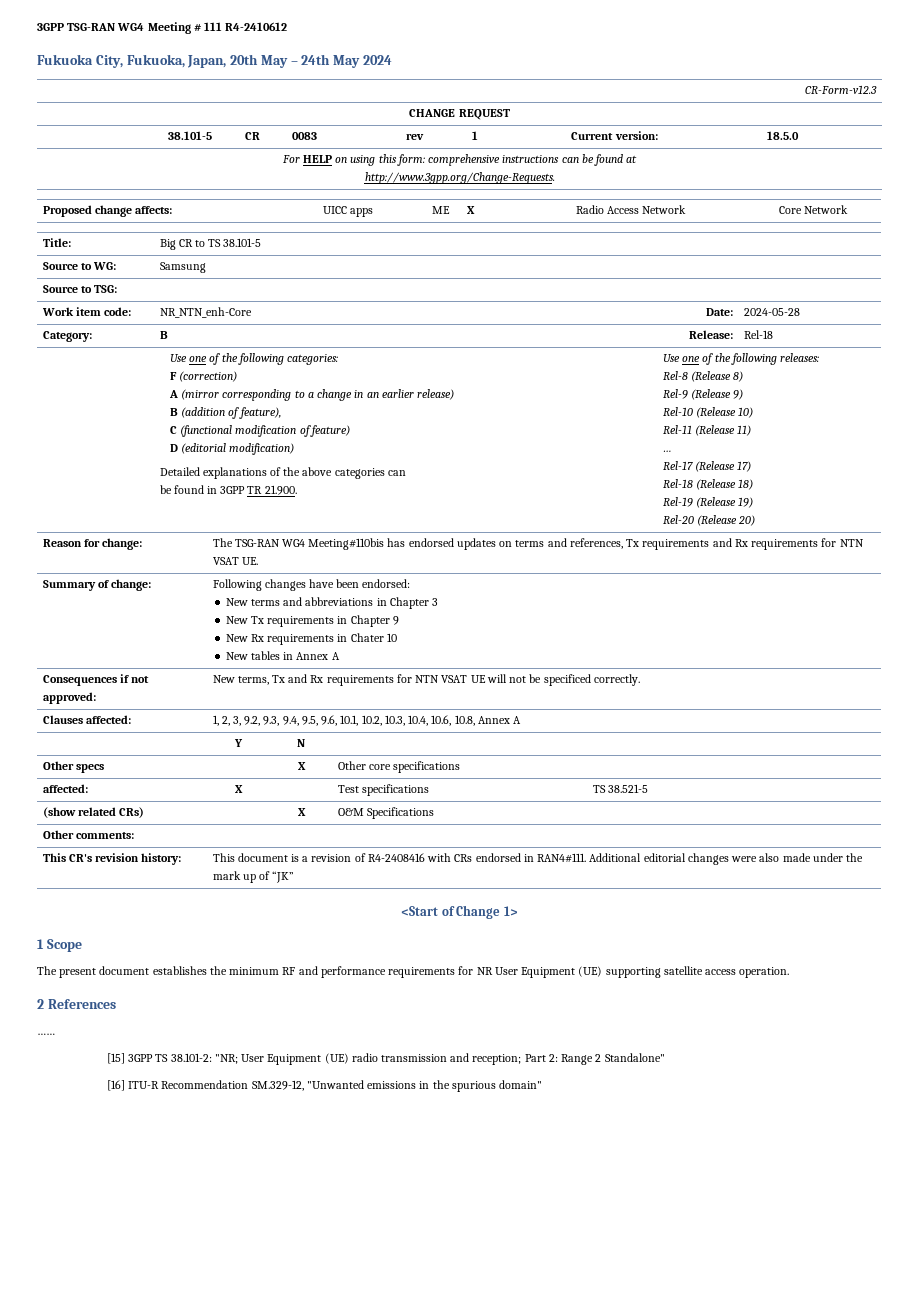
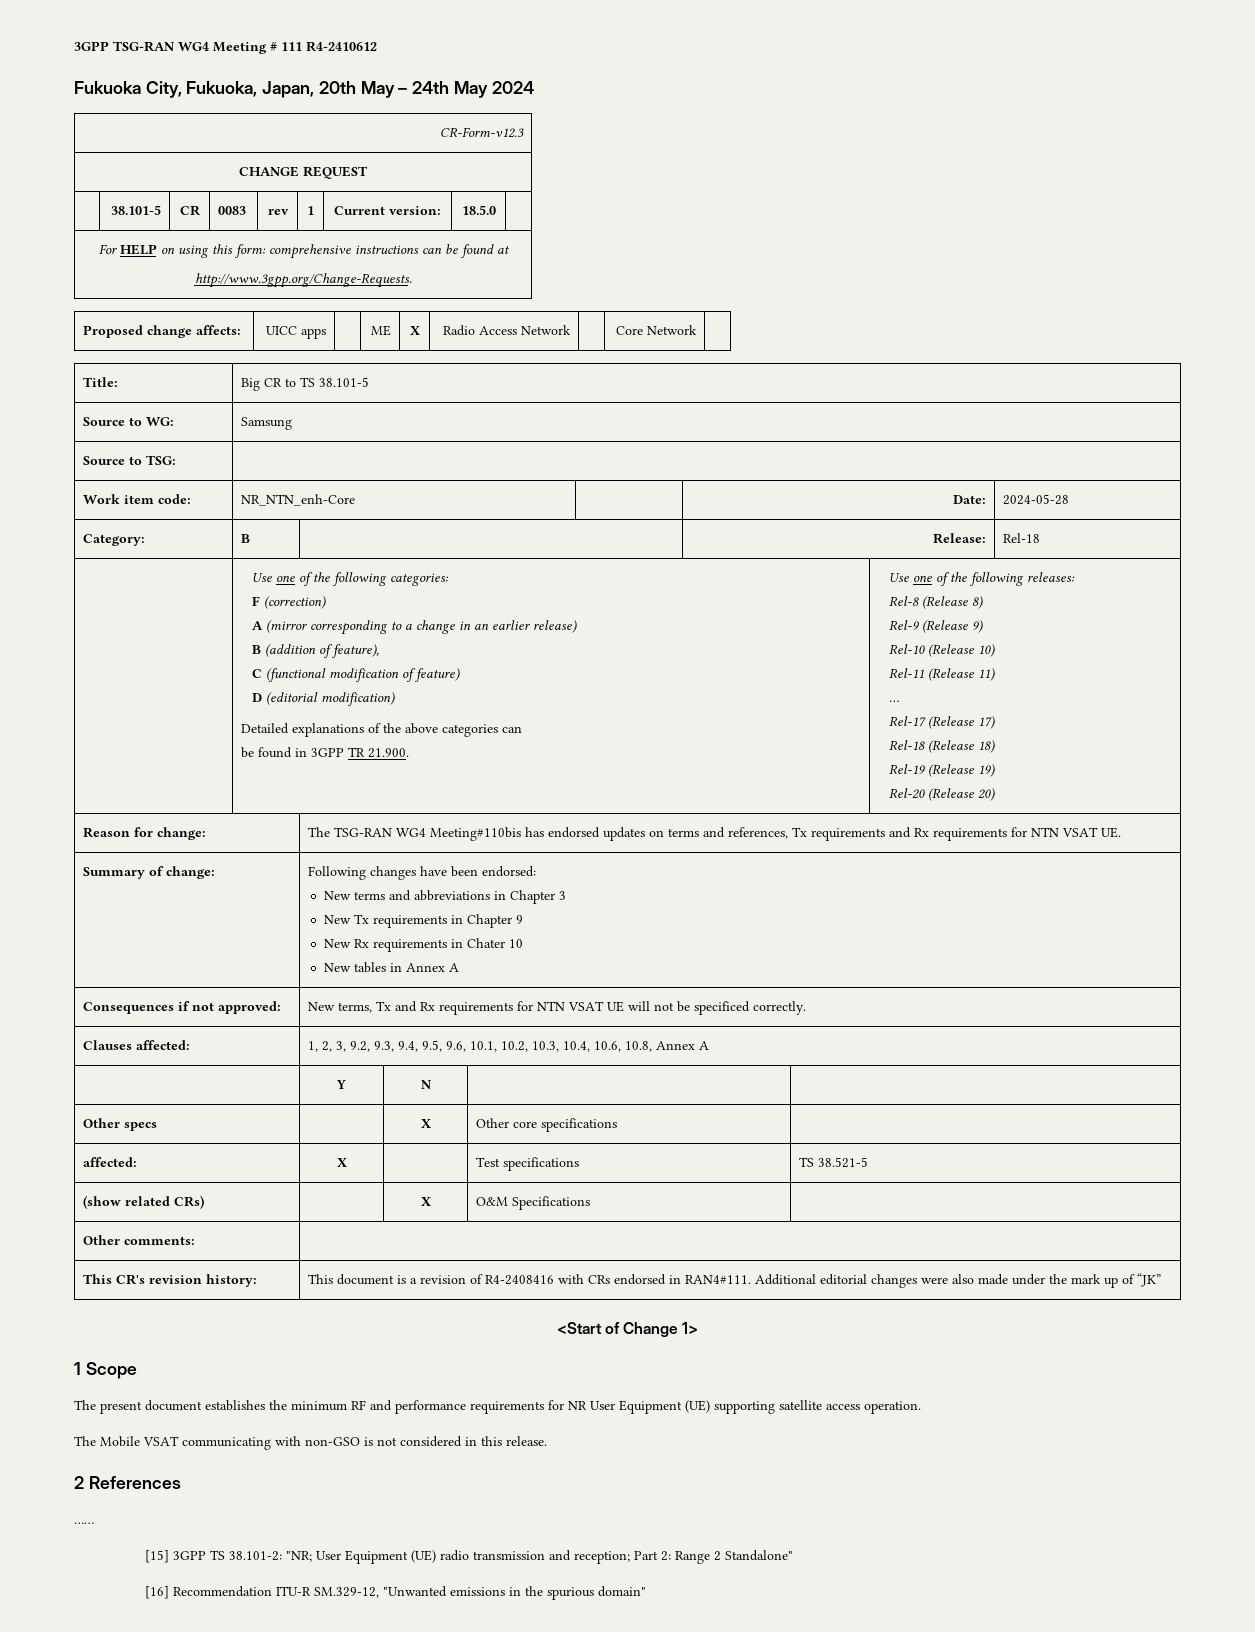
(790, 972) none -> [74,1436,547,1450] // The Mobile VSAT communicating with non-GSO is not considered in this release.
[128,1080,249,1089] ITU-R Recommendation -> [172,1586,311,1597] Recommendation ITU-R

